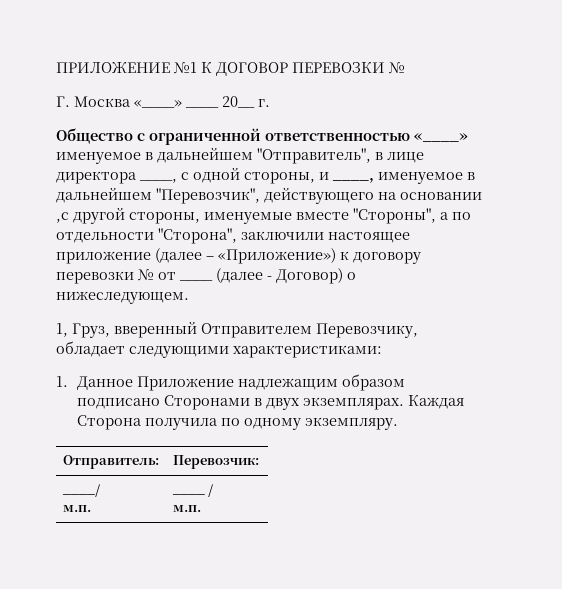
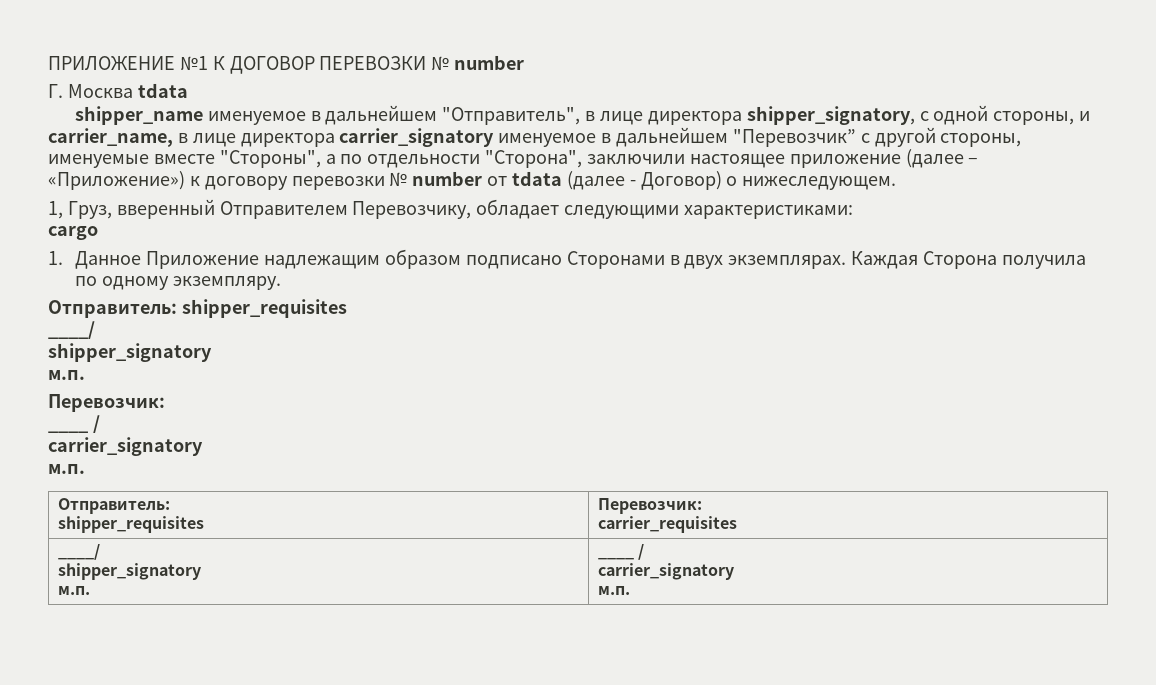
(405, 68) none -> [454,55,525,70] number
[134,96,270,108] [56,128,468,145] «____» ____ 20__ г. // Общество с ограниченной ответственностью «____» -> [137,83,188,98] [74,106,203,125] tdata // shipper_name
[139,178,177,183] ____, -> [746,106,915,125] shipper_signatory,
[332,172,475,184] [56,188,482,204] [56,212,69,223] ____, именуемое в дальнейшем "Перевозчик", действующего на основании ,с -> [48,127,870,147] carrier_name, в лице директора carrier_signatory именуемое в дальнейшем "Перевозчик” с
[158,272,176,280] [179,280,213,281] от ____ -> [412,171,563,186] number от tdata
(382, 351) none -> [48,226,98,240] // cargo
[62,455,159,469] [172,455,259,469] [61,484,100,497] // Отправитель: | Перевозчик: // ____/ -> [48,299,347,318] [48,321,95,339] [48,343,212,362] [48,370,85,380] [48,394,165,412] [48,415,100,433] [48,437,203,456] [48,464,85,474] [57,498,170,514] [57,516,204,533] [597,498,702,514] [597,516,737,533] [57,544,100,560] [57,563,201,580] // Отправитель: shipper_requisites // ____/ // shipper_signatory // м.п. // Перевозчик: // ____ / // carrier_signatory // м.п. // Отправитель: // shipper_requisites | Перевозчик: // carrier_requisites // ____/ // shipper_signatory
(214, 490) none -> [597,563,734,580] // carrier_signatory

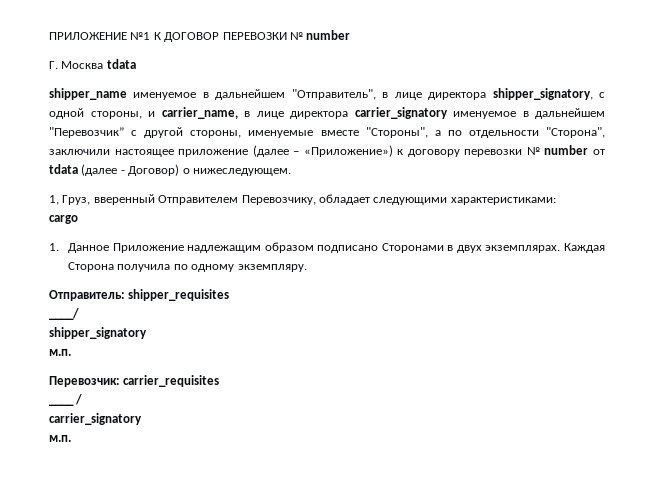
[48,415,100,433] [48,437,203,456] [48,464,85,474] [57,498,170,514] [57,516,204,533] [597,498,702,514] [597,516,737,533] [57,544,100,560] [57,563,201,580] [57,586,90,595] [597,544,645,560] [597,563,734,580] [597,586,630,595] // ____ / // carrier_signatory // м.п. // Отправитель: // shipper_requisites | Перевозчик: // carrier_requisites // ____/ // shipper_signatory // м.п. | ____ / // carrier_signatory // м.п. -> [123,375,220,387] [49,394,83,406] [49,413,142,425] [49,435,71,442] carrier_requisites // ____ / // carrier_signatory // м.п.

